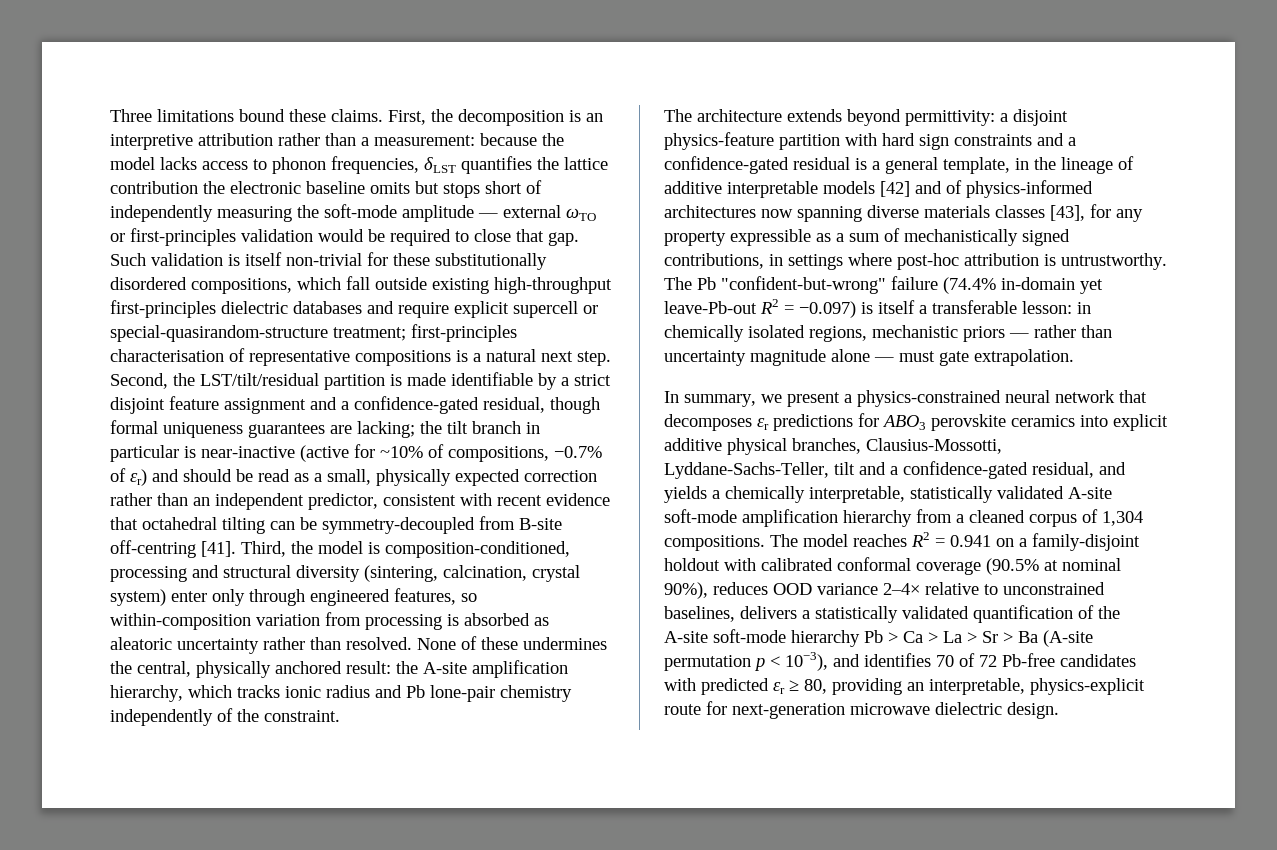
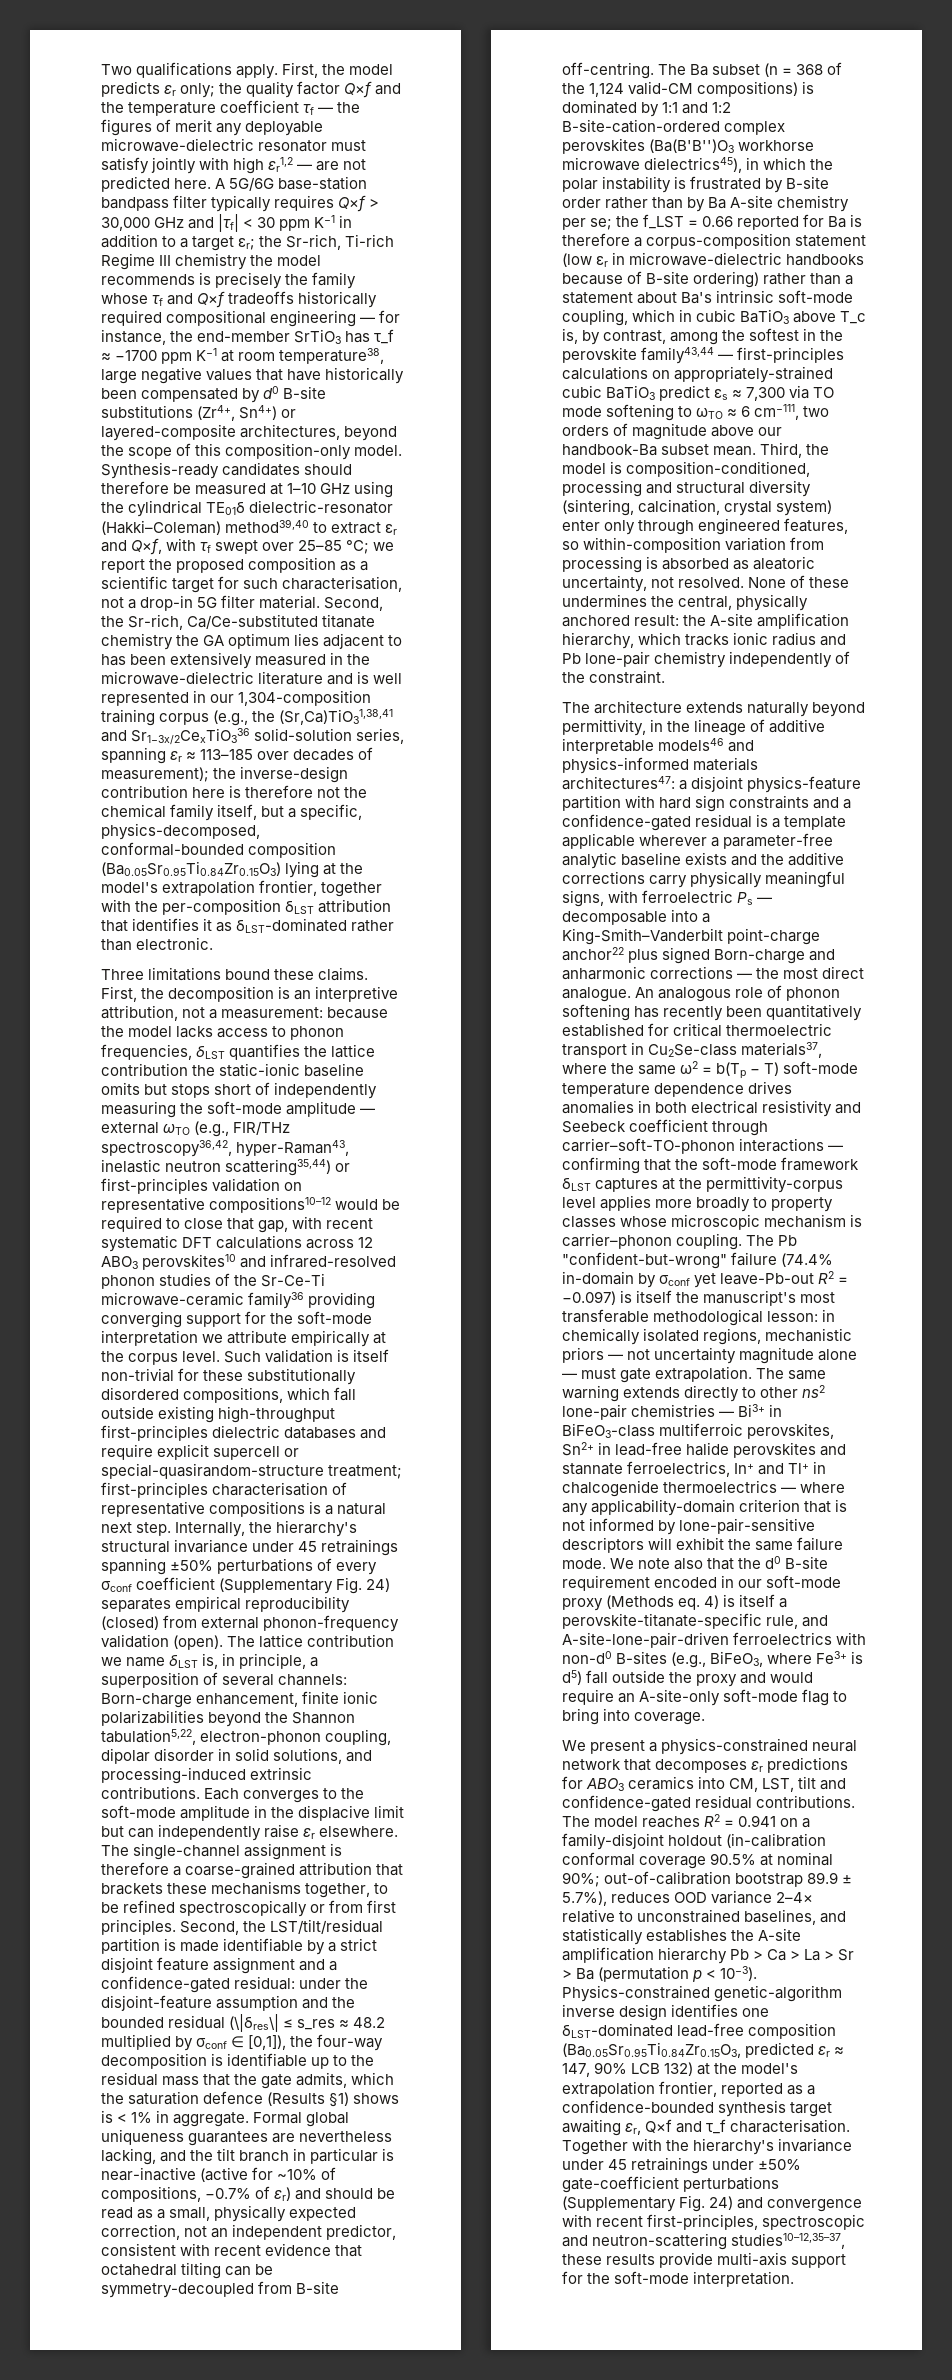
(110, 115) none -> [101,62,394,79] [101,81,402,98] [101,100,361,116] [101,119,324,136] [101,138,367,152] [101,157,367,174] [101,176,368,192] [101,195,380,212] [101,214,353,232] [101,234,395,251] [101,253,322,270] [101,272,357,289] [101,291,378,308] [101,310,401,327] [101,329,395,345] [101,348,385,364] [101,367,405,384] [101,386,327,403] [101,405,297,421] [101,424,398,441] [101,443,403,460] [101,462,353,479] [101,481,394,498] [101,500,394,517] [101,519,398,535] [101,538,395,555] [101,557,369,573] [101,576,403,593] [101,595,384,611] [101,614,376,630] [101,633,403,650] [101,652,371,669] [101,671,403,685] [101,690,372,706] [101,709,394,726] [101,728,405,745] [101,747,374,764] [101,766,349,783] [101,785,368,798] [101,804,363,821] [101,823,260,840] [101,842,337,858] [101,861,364,878] [101,880,383,897] [101,899,392,915] [101,918,395,933] [101,937,214,951] Two qualifications apply. First, the model predicts εr only; the quality factor Q×f and the temperature coefficient τf — the figures of merit any deployable microwave-dielectric resonator must satisfy jointly with high εr1,2 — are not predicted here. A 5G/6G base-station bandpass filter typically requires Q×f > 30,000 GHz and |τf| < 30 ppm K−1 in addition to a target εr; the Sr-rich, Ti-rich Regime III chemistry the model recommends is precisely the family whose τf and Q×f tradeoffs historically required compositional engineering — for instance, the end-member SrTiO3 has τ_f ≈ −1700 ppm K−1 at room temperature38, large negative values that have historically been compensated by d0 B-site substitutions (Zr4+, Sn4+) or layered-composite architectures, beyond the scope of this composition-only model. Synthesis-ready candidates should therefore be measured at 1–10 GHz using the cylindrical TE01δ dielectric-resonator (Hakki–Coleman) method39,40 to extract εr and Q×f, with τf swept over 25–85 °C; we report the proposed composition as a scientific target for such characterisation, not a drop-in 5G filter material. Second, the Sr-rich, Ca/Ce-substituted titanate chemistry the GA optimum lies adjacent to has been extensively measured in the microwave-dielectric literature and is well represented in our 1,304-composition training corpus (e.g., the (Sr,Ca)TiO31,38,41 and Sr1−3x/2CexTiO336 solid-solution series, spanning εr ≈ 113–185 over decades of measurement); the inverse-design contribution here is therefore not the chemical family itself, but a specific, physics-decomposed, conformal-bounded composition (Ba0.05Sr0.95Ti0.84Zr0.15O3) lying at the model's extrapolation frontier, together with the per-composition δLST attribution that identifies it as δLST-dominated rather than electronic. //
[198,133,356,146] attribution rather than -> [101,1005,206,1021] attribution, not
[230,181,301,194] electronic -> [219,1063,301,1077] static-ionic
[110,228,313,246] or first-principles validation -> [194,1121,291,1137] [101,1140,350,1157] [101,1159,351,1176] [101,1178,303,1194] [101,1197,332,1213] (e.g., FIR/THz spectroscopy36,42, hyper-Raman43, inelastic neutron scattering35,44) or first-principles validation on representative compositions10–12
[548,232,579,246] gap. -> [258,1216,374,1233] [101,1235,374,1252] [101,1254,397,1270] [101,1273,326,1289] [101,1292,376,1309] [101,1311,373,1328] [101,1330,387,1347] [101,1351,221,1365] gap, with recent systematic DFT calculations across 12 ABO3 perovskites10 and infrared-resolved phonon studies of the Sr-Ce-Ti microwave-ceramic family36 providing converging support for the soft-mode interpretation we attribute empirically at the corpus level.
(611, 358) none -> [175,1520,358,1537] [101,1539,399,1556] [101,1558,378,1575] [101,1577,391,1594] [101,1596,351,1613] [101,1615,400,1632] [101,1634,395,1650] [101,1653,319,1669] [101,1672,348,1688] [101,1691,379,1708] [101,1710,356,1727] [101,1729,392,1746] [101,1748,373,1764] [101,1767,313,1784] [101,1786,365,1803] [101,1805,405,1821] [101,1824,399,1841] [101,1843,343,1860] [101,1862,404,1879] [101,1881,389,1898] [101,1900,397,1917] [101,1919,176,1935] Internally, the hierarchy's structural invariance under 45 retrainings spanning ±50% perturbations of every σconf coefficient (Supplementary Fig. 24) separates empirical reproducibility (closed) from external phonon-frequency validation (open). The lattice contribution we name δLST is, in principle, a superposition of several channels: Born-charge enhancement, finite ionic polarizabilities beyond the Shannon tabulation5,22, electron-phonon coupling, dipolar disorder in solid solutions, and processing-induced extrinsic contributions. Each converges to the soft-mode amplitude in the displacive limit but can independently raise εr elsewhere. The single-channel assignment is therefore a coarse-grained attribution that brackets these mechanisms together, to be refined spectroscopically or from first principles.
[483,397,600,414] [110,420,415,438] residual, though formal uniqueness guarantees are lacking; -> [234,1976,369,1990] [101,1995,356,2011] [101,2014,386,2032] [101,2034,384,2051] [101,2053,375,2069] [101,2072,395,2089] [101,2091,400,2107] [101,2110,350,2127] [101,2129,393,2146] [101,2148,187,2165] residual: under the disjoint-feature assumption and the bounded residual (\|δres\| ≤ s_res ≈ 48.2 multiplied by σconf ∈ [0,1]), the four-way decomposition is identifiable up to the residual mass that the gate admits, which the saturation defence (Results §1) shows is < 1% in aggregate. Formal global uniqueness guarantees are nevertheless lacking, and
[524,470,597,482] [110,493,188,506] correction rather than -> [101,2224,208,2240] correction, not
[110,540,236,558] off-centring [41]. -> [562,62,843,79] [562,81,815,97] [562,100,732,117] [562,119,786,135] [562,138,815,154] [562,157,834,173] [562,176,830,193] [562,195,850,212] [562,214,863,230] [562,233,867,249] [562,252,865,267] [562,271,854,288] [562,290,854,304] [562,309,867,326] [562,328,844,345] [562,347,845,364] [562,366,834,383] [562,385,835,401] [562,404,830,421] [562,423,783,440] [562,444,757,456] off-centring. The Ba subset (n = 368 of the 1,124 valid-CM compositions) is dominated by 1:1 and 1:2 B-site-cation-ordered complex perovskites (Ba(B'B'')O3 workhorse microwave dielectrics45), in which the polar instability is frustrated by B-site order rather than by Ba A-site chemistry per se; the f_LST = 0.66 reported for Ba is therefore a corpus-composition statement (low εr in microwave-dielectric handbooks because of B-site ordering) rather than a statement about Ba's intrinsic soft-mode coupling, which in cubic BaTiO3 above T_c is, by contrast, among the softest in the perovskite family43,44 — first-principles calculations on appropriately-strained cubic BaTiO3 predict εs ≈ 7,300 via TO mode softening to ωTO ≈ 6 cm−111, two orders of magnitude above our handbook-Ba subset mean.
[177,637,341,654] uncertainty rather than -> [562,575,675,592] uncertainty, not
[847,109,995,126] beyond permittivity: -> [747,702,866,717] [562,719,826,736] [562,738,755,754] [562,757,759,774] [562,776,675,790] naturally beyond permittivity, in the lineage of additive interpretable models46 and physics-informed materials architectures47:
[885,156,1134,174] [664,180,1093,198] [664,204,1143,222] [664,228,1070,246] [664,253,1167,270] general template, in the lineage of additive interpretable models [42] and of physics-informed architectures now spanning diverse materials classes [43], for any property expressible as a sum of mechanistically signed contributions, in settings where post-hoc attribution is untrustworthy. -> [784,816,847,830] [562,833,834,849] [562,852,845,869] [562,871,846,888] [562,890,773,907] [562,909,711,925] [562,928,821,945] [562,947,836,964] [562,966,865,980] [562,985,841,1002] [562,1004,863,1021] [562,1023,833,1037] [562,1042,823,1058] [562,1061,859,1079] [562,1081,793,1097] [562,1100,862,1117] [562,1119,769,1136] [562,1138,844,1154] [562,1157,860,1174] [562,1176,844,1193] [562,1195,834,1212] [562,1214,863,1230] [562,1233,743,1250] template applicable wherever a parameter-free analytic baseline exists and the additive corrections carry physically meaningful signs, with ferroelectric Ps — decomposable into a King-Smith–Vanderbilt point-charge anchor22 plus signed Born-charge and anharmonic corrections — the most direct analogue. An analogous role of phonon softening has recently been quantitatively established for critical thermoelectric transport in Cu2Se-class materials37, where the same ω2 = b(Tp − T) soft-mode temperature dependence drives anomalies in both electrical resistivity and Seebeck coefficient through carrier–soft-TO-phonon interactions — confirming that the soft-mode framework δLST captures at the permittivity-corpus level applies more broadly to property classes whose microscopic mechanism is carrier–phonon coupling.
(1075, 283) none -> [638,1273,691,1288] by σconf
[919,300,1017,314] a transferable -> [676,1290,836,1306] [562,1309,764,1326] the manuscript's most transferable methodological
[1034,325,1112,338] rather than -> [627,1349,651,1360] not
[664,391,782,407] // In summary, we -> [756,1368,827,1380] [562,1385,826,1402] [562,1404,783,1420] [562,1423,835,1439] [562,1442,847,1458] [562,1461,827,1477] [562,1480,846,1497] [562,1499,848,1516] [562,1518,816,1535] [562,1537,844,1553] [562,1556,829,1570] [562,1575,842,1591] [562,1594,788,1611] [562,1613,829,1629] [562,1632,867,1648] [562,1651,864,1668] [562,1670,814,1687] [562,1689,848,1706] [562,1708,706,1725] [562,1740,586,1751] The same warning extends directly to other ns2 lone-pair chemistries — Bi3+ in BiFeO3-class multiferroic perovskites, Sn2+ in lead-free halide perovskites and stannate ferroelectrics, In+ and Tl+ in chalcogenide thermoelectrics — where any applicability-domain criterion that is not informed by lone-pair-sensitive descriptors will exhibit the same failure mode. We note also that the d0 B-site requirement encoded in our soft-mode proxy (Methods eq. 4) is itself a perovskite-titanate-specific rule, and A-site-lone-pair-driven ferroelectrics with non-d0 B-sites (e.g., BiFeO3, where Fe3+ is d5) fall outside the proxy and would require an A-site-only soft-mode flag to bring into coverage. // We
[931,414,1006,431] perovskite -> (625, 1784) none
[1113,414,1168,431] [664,438,1002,455] [664,461,1126,479] [664,486,1112,503] [664,509,1143,527] [664,535,765,551] explicit additive physical branches, Clausius-Mossotti, Lyddane-Sachs-Teller, tilt and a confidence-gated residual, and yields a chemically interpretable, statistically validated A-site soft-mode amplification hierarchy from a cleaned corpus of 1,304 compositions. -> [729,1776,847,1792] [562,1795,856,1812] CM, LST, tilt and confidence-gated residual contributions.
[724,558,833,571] with calibrated -> [726,1833,827,1848] (in-calibration
[986,558,1039,575] (90.5% -> [710,1853,757,1865] 90.5%
[664,582,708,599] 90%), -> [562,1871,853,1887] [562,1891,607,1906] 90%; out-of-calibration bootstrap 89.9 ± 5.7%),
[740,605,1120,623] [664,629,786,643] delivers a statistically validated quantification of the A-site soft-mode -> [820,1911,847,1923] [562,1928,802,1945] [562,1947,654,1963] and statistically establishes the A-site amplification
[1043,630,1093,647] [664,652,1136,671] [664,678,1145,695] [664,701,1059,719] (A-site permutation p < 10−3), and identifies 70 of 72 Pb-free candidates with predicted εr ≥ 80, providing an interpretable, physics-explicit route for next-generation microwave dielectric design. -> [598,1966,758,1982] [562,1985,843,2002] [562,2004,770,2021] [562,2023,837,2039] [562,2042,845,2058] [562,2062,799,2077] [562,2081,816,2097] [562,2100,833,2117] [562,2119,851,2136] [562,2138,853,2155] [562,2157,802,2174] [562,2176,780,2193] [562,2195,863,2212] [562,2214,866,2230] [562,2233,846,2250] [562,2252,847,2268] [562,2271,795,2287] (permutation p < 10−3). Physics-constrained genetic-algorithm inverse design identifies one δLST-dominated lead-free composition (Ba0.05Sr0.95Ti0.84Zr0.15O3, predicted εr ≈ 147, 90% LCB 132) at the model's extrapolation frontier, reported as a confidence-bounded synthesis target awaiting εr, Q×f and τ_f characterisation. Together with the hierarchy's invariance under 45 retrainings under ±50% gate-coefficient perturbations (Supplementary Fig. 24) and convergence with recent first-principles, spectroscopic and neutron-scattering studies10–12,35–37, these results provide multi-axis support for the soft-mode interpretation.

